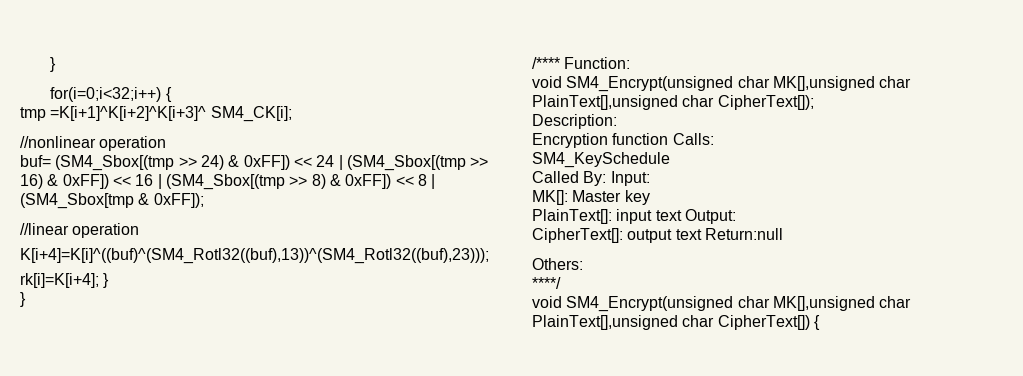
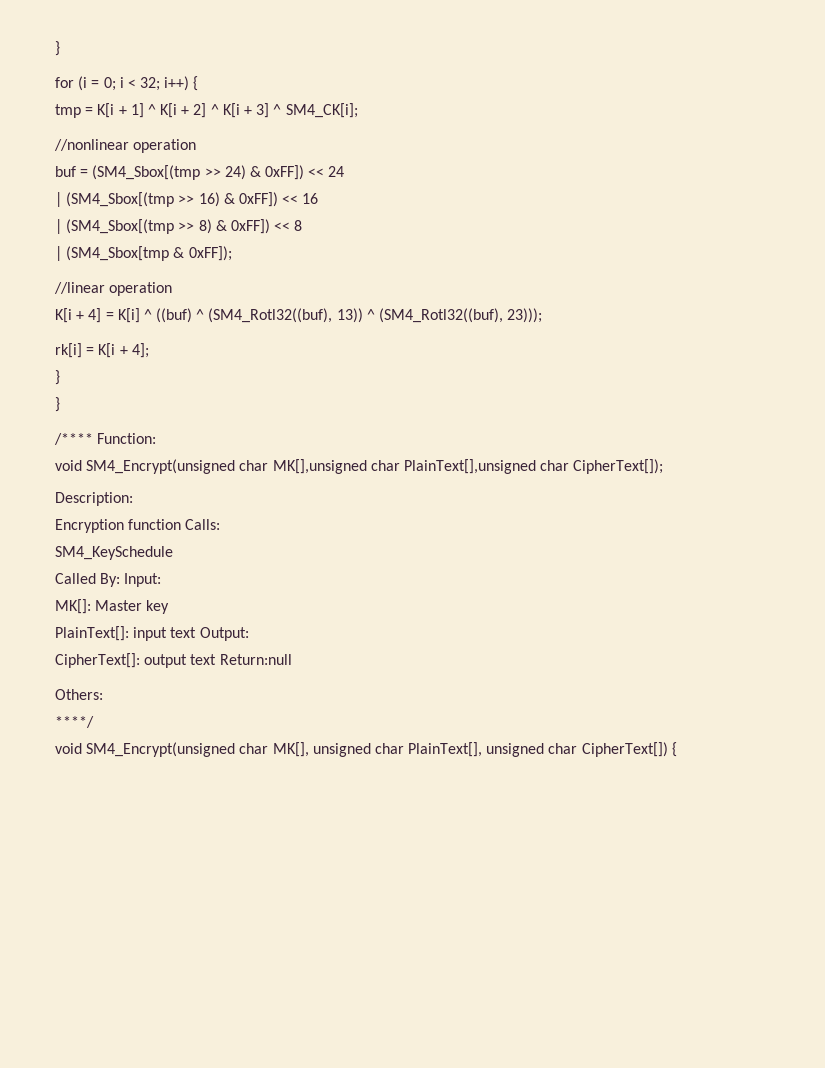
[50,57,57,72] [50,87,172,102] [20,106,207,121] } // for(i=0;i<32;i++) { // tmp =K[i+1]^K[i+2]^K[i+3]^ -> [55,41,60,56] [55,76,199,91] [55,103,282,118] } // for (i = 0; i < 32; i++) { // tmp = K[i + 1] ^ K[i + 2] ^ K[i + 3] ^
[20,155,51,167] buf= -> [55,166,89,177] buf =
(335, 161) none -> (345, 171) //
(154, 180) none -> (319, 198) //
(427, 180) none -> (303, 225) //
[20,248,489,264] [20,273,99,288] K[i+4]=K[i]^((buf)^(SM4_Rotl32((buf),13))^(SM4_Rotl32((buf),23))); // rk[i]=K[i+4]; -> [55,308,543,323] [55,343,149,358] K[i + 4] = K[i] ^ ((buf) ^ (SM4_Rotl32((buf), 13)) ^ (SM4_Rotl32((buf), 23))); // rk[i] = K[i + 4]; //
[772,296,912,311] [532,315,678,330] MK[],unsigned char PlainText[],unsigned -> [272,742,545,757] MK[], unsigned char PlainText[], unsigned

